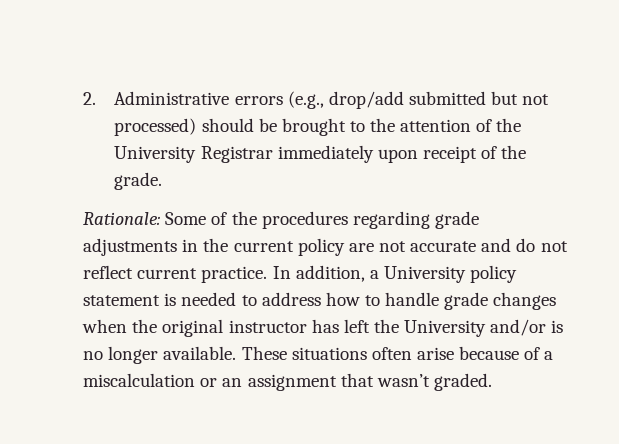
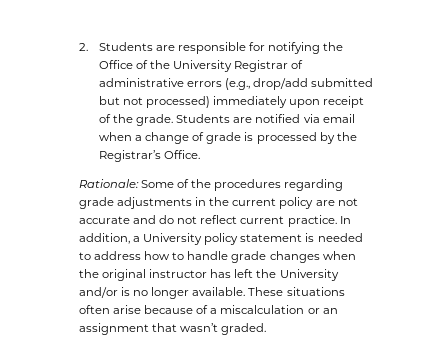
[114,91,230,105] Administrative -> [98,42,344,54] [98,60,304,72] [98,78,184,87] Students are responsible for notifying the Office of the University Registrar of administrative
[201,118,522,136] [114,146,273,163] should be brought to the attention of the University Registrar -> (211, 102) none
(163, 181) none -> [176,114,355,123] [98,132,357,144] [98,150,201,162] Students are notified via email when a change of grade is processed by the Registrar’s Office.

